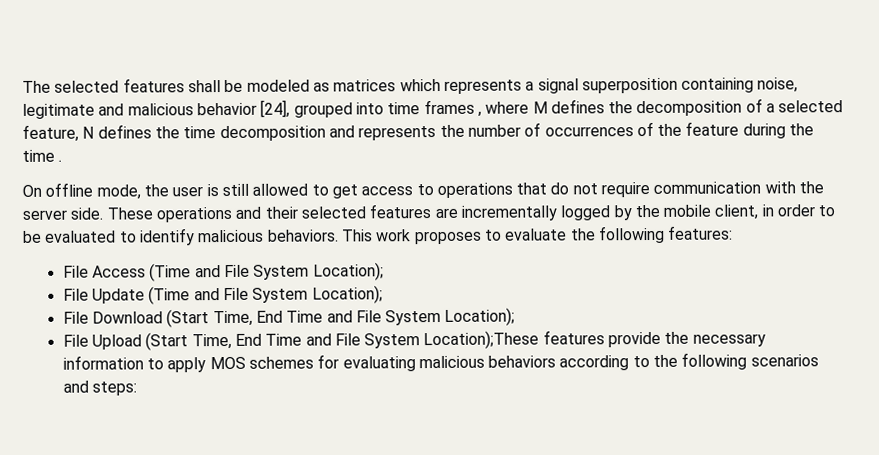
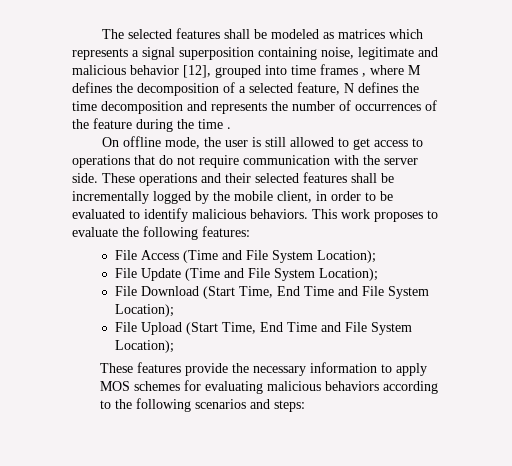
[260,99,291,118] [24], -> [183,65,211,78] [12],
[434,207,458,219] are -> [351,173,394,183] shall be
[423,330,540,350] Location);These -> [114,340,174,353] [99,363,133,373] Location); // These

